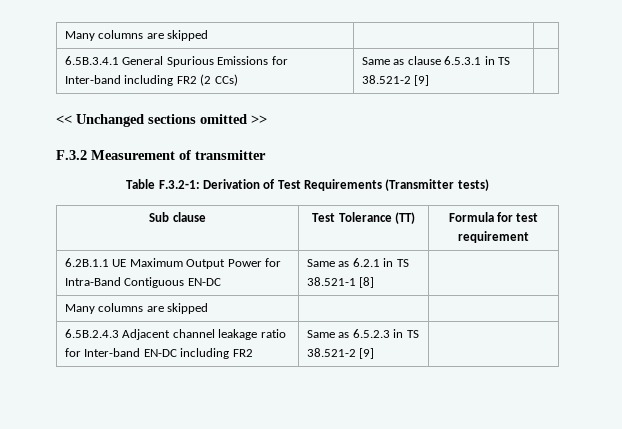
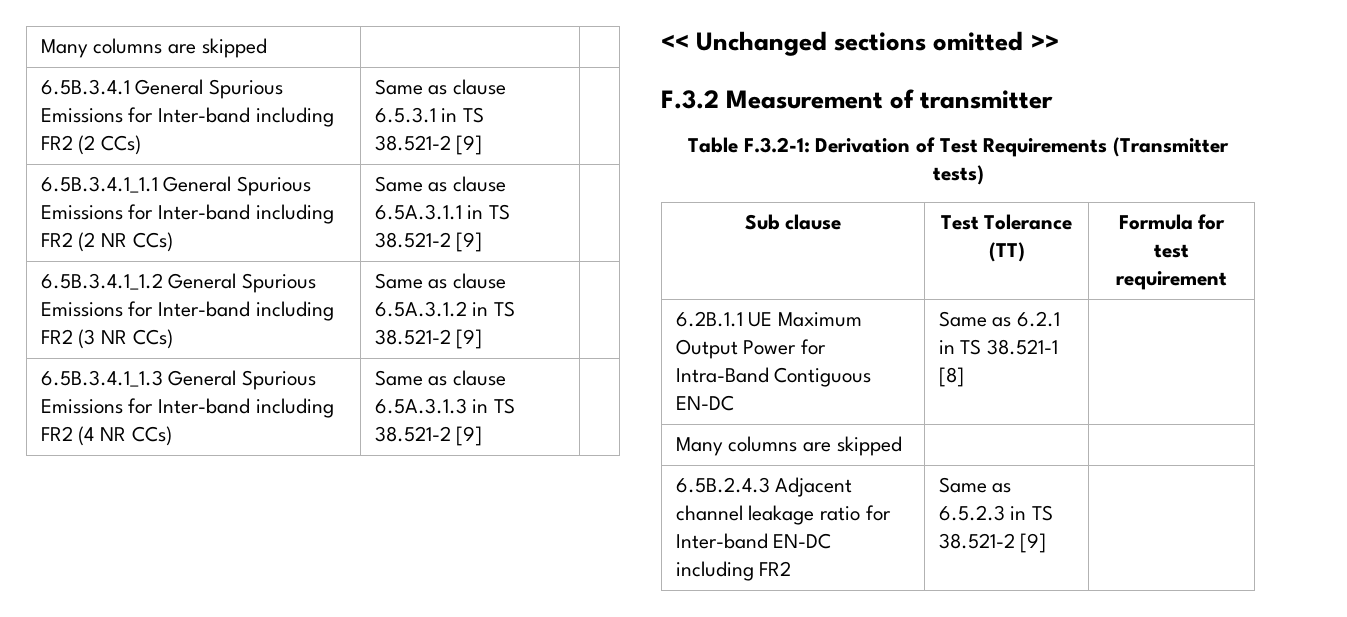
(430, 80) none -> [40,176,311,196] [40,204,334,224] [40,232,173,252] [374,176,506,192] [374,204,510,220] [374,232,483,252] [40,273,316,293] [40,301,334,321] [40,329,173,349] [374,273,506,289] [374,301,515,317] [374,329,483,349] [40,370,316,390] [40,398,334,418] [40,426,172,446] [374,370,506,386] [374,398,515,414] [374,426,483,446] // 6.5B.3.4.1_1.1 General Spurious Emissions for Inter-band including FR2 (2 NR CCs) | Same as clause 6.5A.3.1.1 in TS 38.521-2 [9] | // 6.5B.3.4.1_1.2 General Spurious Emissions for Inter-band including FR2 (3 NR CCs) | Same as clause 6.5A.3.1.2 in TS 38.521-2 [9] | // 6.5B.3.4.1_1.3 General Spurious Emissions for Inter-band including FR2 (4 NR CCs) | Same as clause 6.5A.3.1.3 in TS 38.521-2 [9] |

